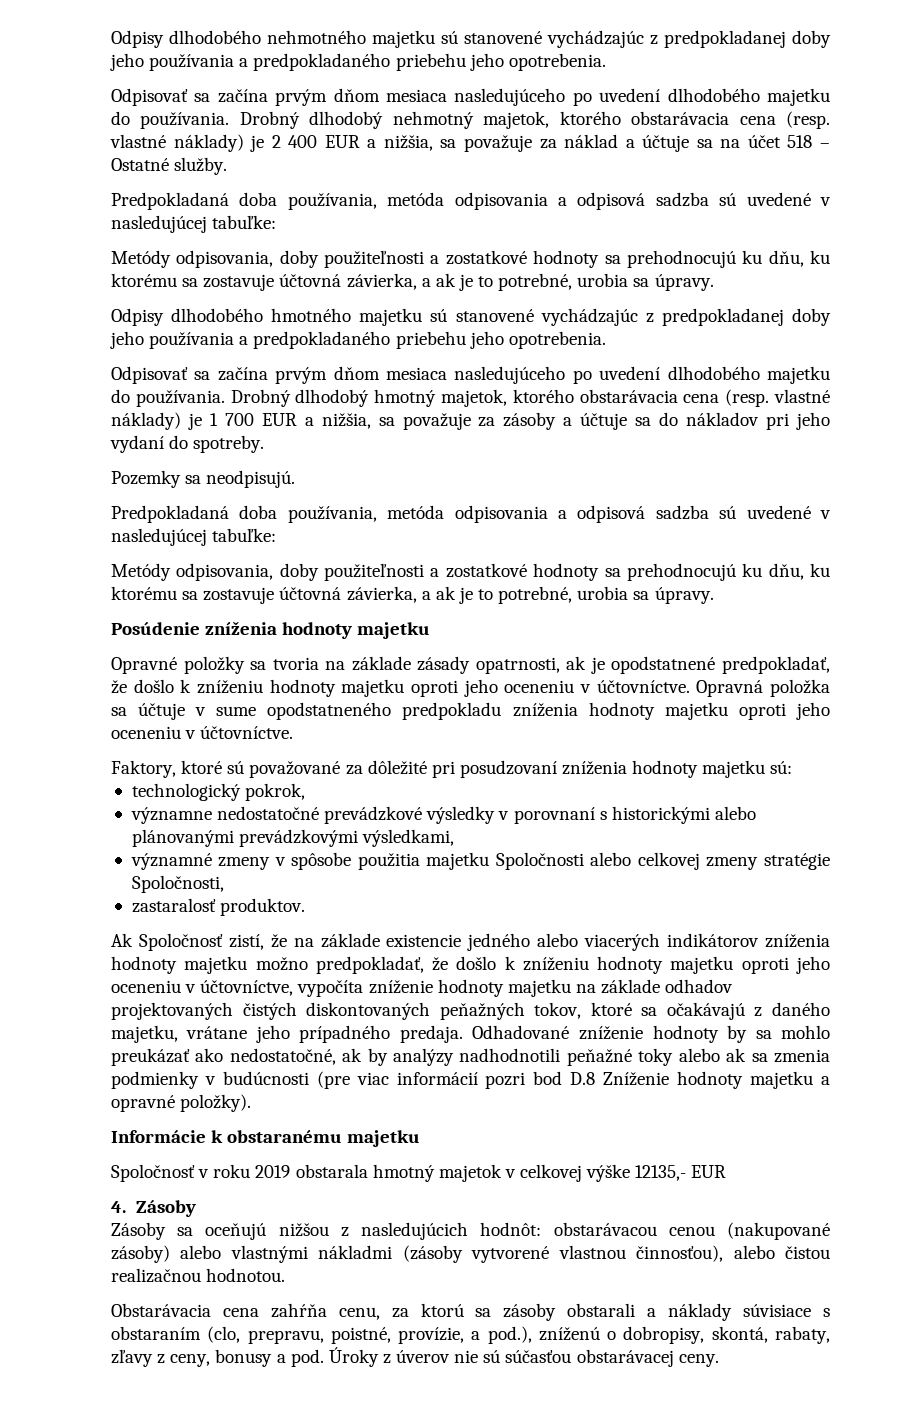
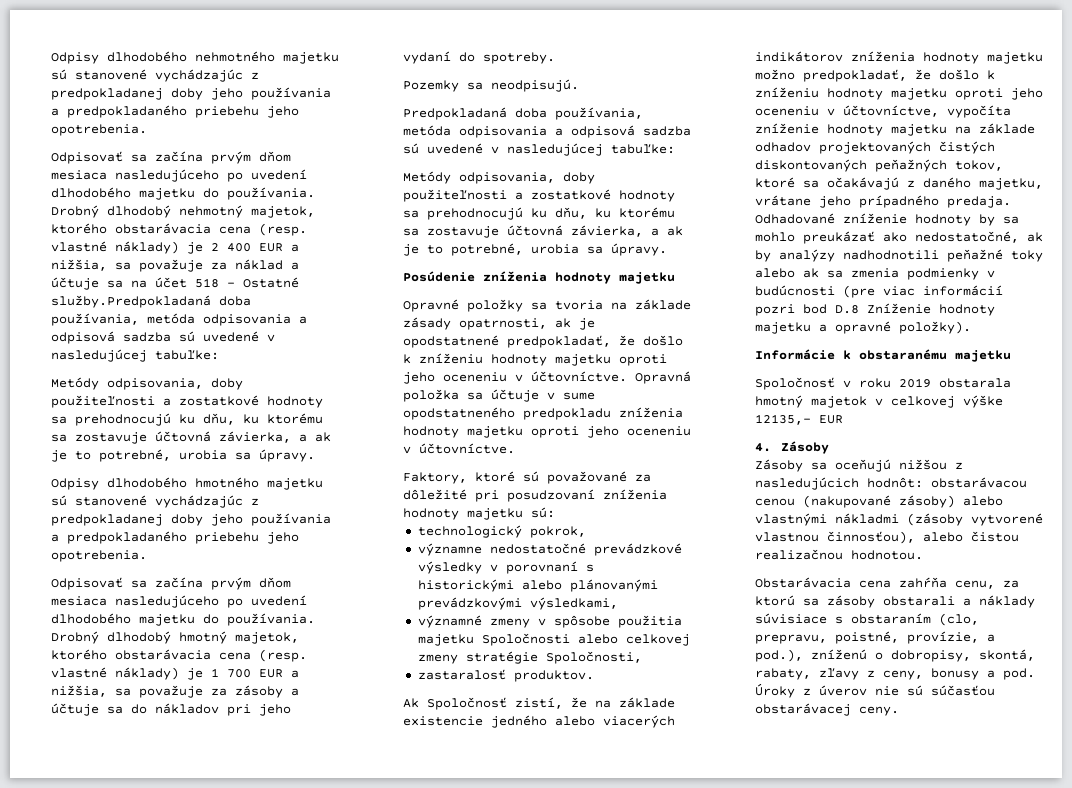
[174,157,228,175] [110,192,229,210] služby. // Predpokladaná -> [51,295,212,308] služby.Predpokladaná

